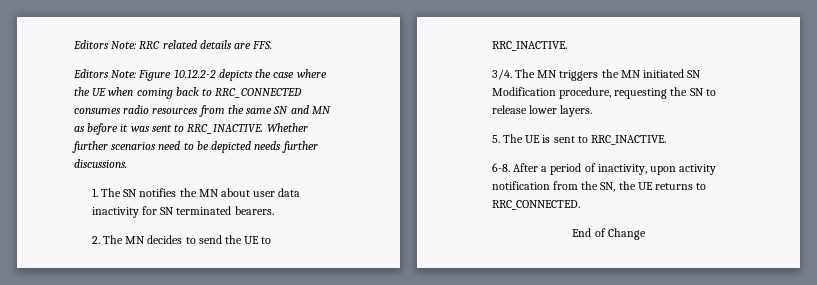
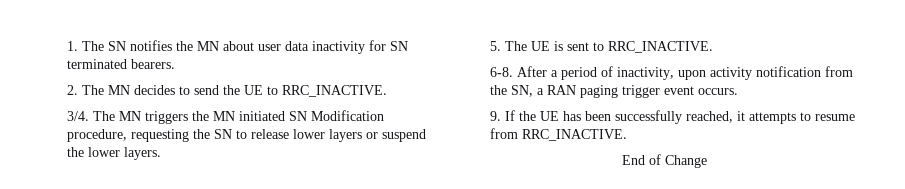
[73,40,273,49] [73,69,327,81] [74,87,303,99] [74,105,331,117] [74,123,308,135] [72,141,318,153] [74,159,127,168] Editors Note: RRC related details are FFS. // Editors Note: Figure 10.12.2-2 depicts the case where the UE when coming back to RRC_CONNECTED consumes radio resources from the same SN and MN as before it was sent to RRC_INACTIVE. Whether further scenarios need to be depicted needs further discussions. // -> (66, 46) none
(557, 109) none -> [328,129,426,142] [66,147,120,157] layers or suspend the lower
[618,181,707,190] [491,200,580,210] the UE returns to RRC_CONNECTED. -> [536,85,738,98] [489,110,855,124] [489,128,627,141] a RAN paging trigger event occurs. // 9. If the UE has been successfully reached, it attempts to resume from RRC_INACTIVE.

